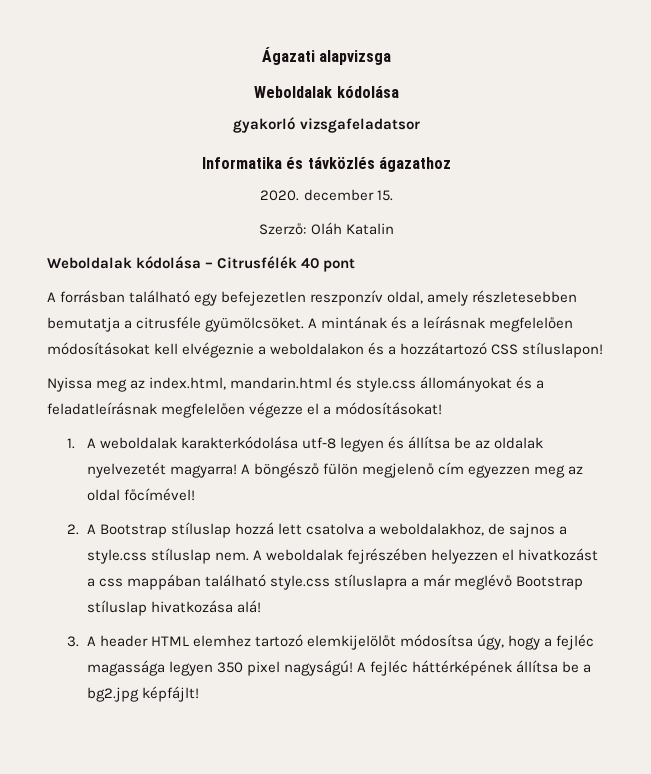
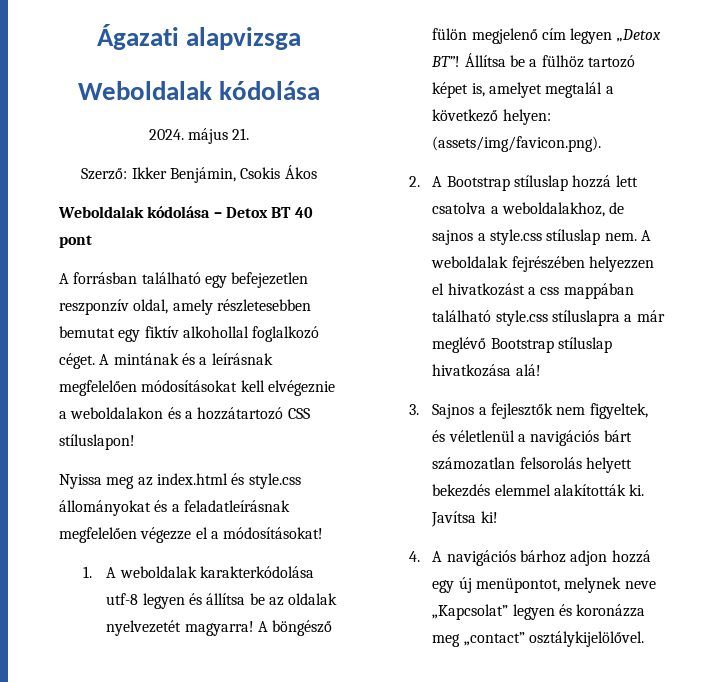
[233,117,420,133] [202,157,451,172] [260,189,393,201] [259,222,394,235] gyakorló vizsgafeladatsor // Informatika és távközlés ágazathoz // 2020. december 15. // Szerző: Oláh Katalin -> [148,128,250,144] [81,165,317,183] 2024. május 21. // Szerző: Ikker Benjámin, Csokis Ákos
[217,256,298,269] Citrusfélék -> [225,207,292,218] Detox BT
[47,316,305,332] bemutatja a citrusféle gyümölcsöket. -> [59,326,320,342] [59,353,95,369] bemutat egy fiktív alkohollal foglalkozó céget.
[149,377,333,390] index.html, mandarin.html -> [156,473,228,485] index.html
[467,465,584,478] [86,488,195,501] egyezzen meg az oldal főcímével! -> [570,28,661,44] [431,53,636,68] [432,82,614,98] [432,109,551,125] [432,136,602,152] legyen „Detox BT”! Állítsa be a fülhöz tartozó képet is, amelyet megtalál a következő helyen: (assets/img/favicon.png).
[86,634,595,650] [86,660,592,676] [86,686,199,702] A header HTML elemhez tartozó elemkijelölőt módosítsa úgy, hogy a fejléc magassága legyen 350 pixel nagyságú! A fejléc háttérképének állítsa be a bg2.jpg képfájlt! -> [432,403,648,419] [432,430,632,446] [432,457,633,473] [432,484,645,497] [431,511,498,527] [408,550,651,566] [432,577,656,593] [432,604,646,620] [432,631,645,647] Sajnos a fejlesztők nem figyeltek, és véletlenül a navigációs bárt számozatlan felsorolás helyett bekezdés elemmel alakították ki. Javítsa ki! // 4. A navigációs bárhoz adjon hozzá egy új menüpontot, melynek neve „Kapcsolat” legyen és koronázza meg „contact” osztálykijelölővel.

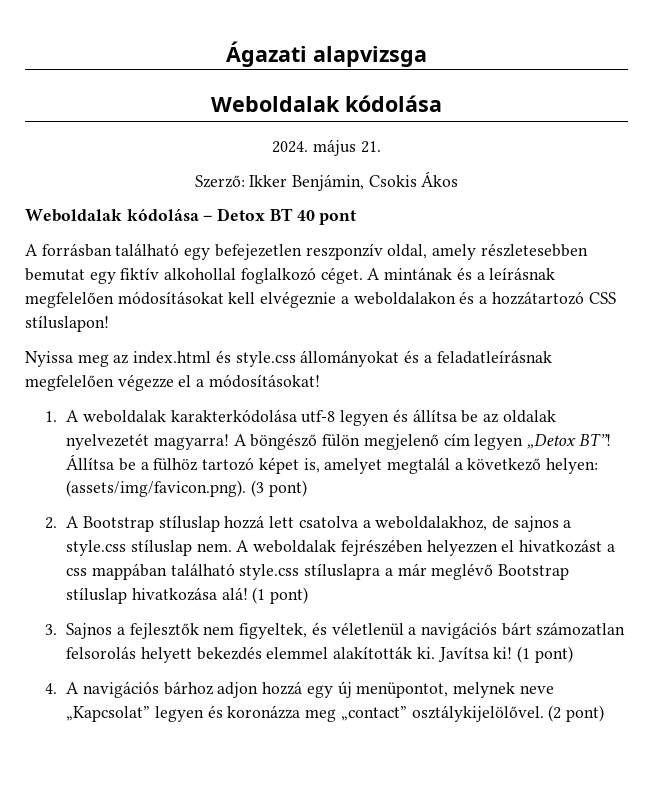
(602, 144) none -> [250,480,307,497] (3 pont)
(541, 370) none -> [252,587,309,604] (1 pont)
(498, 517) none -> [517,646,573,663] (1 pont)
(645, 639) none -> [548,705,605,722] (2 pont)

